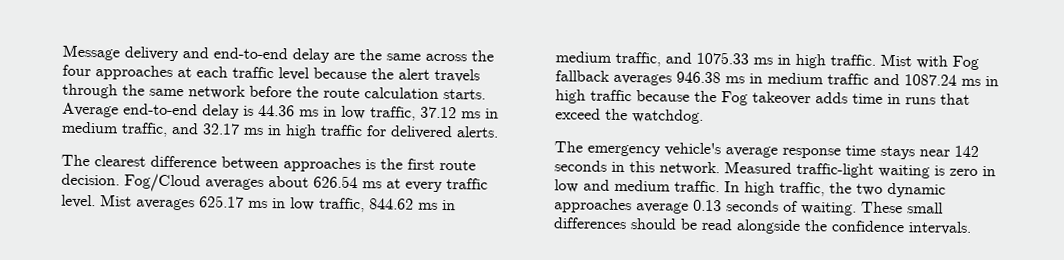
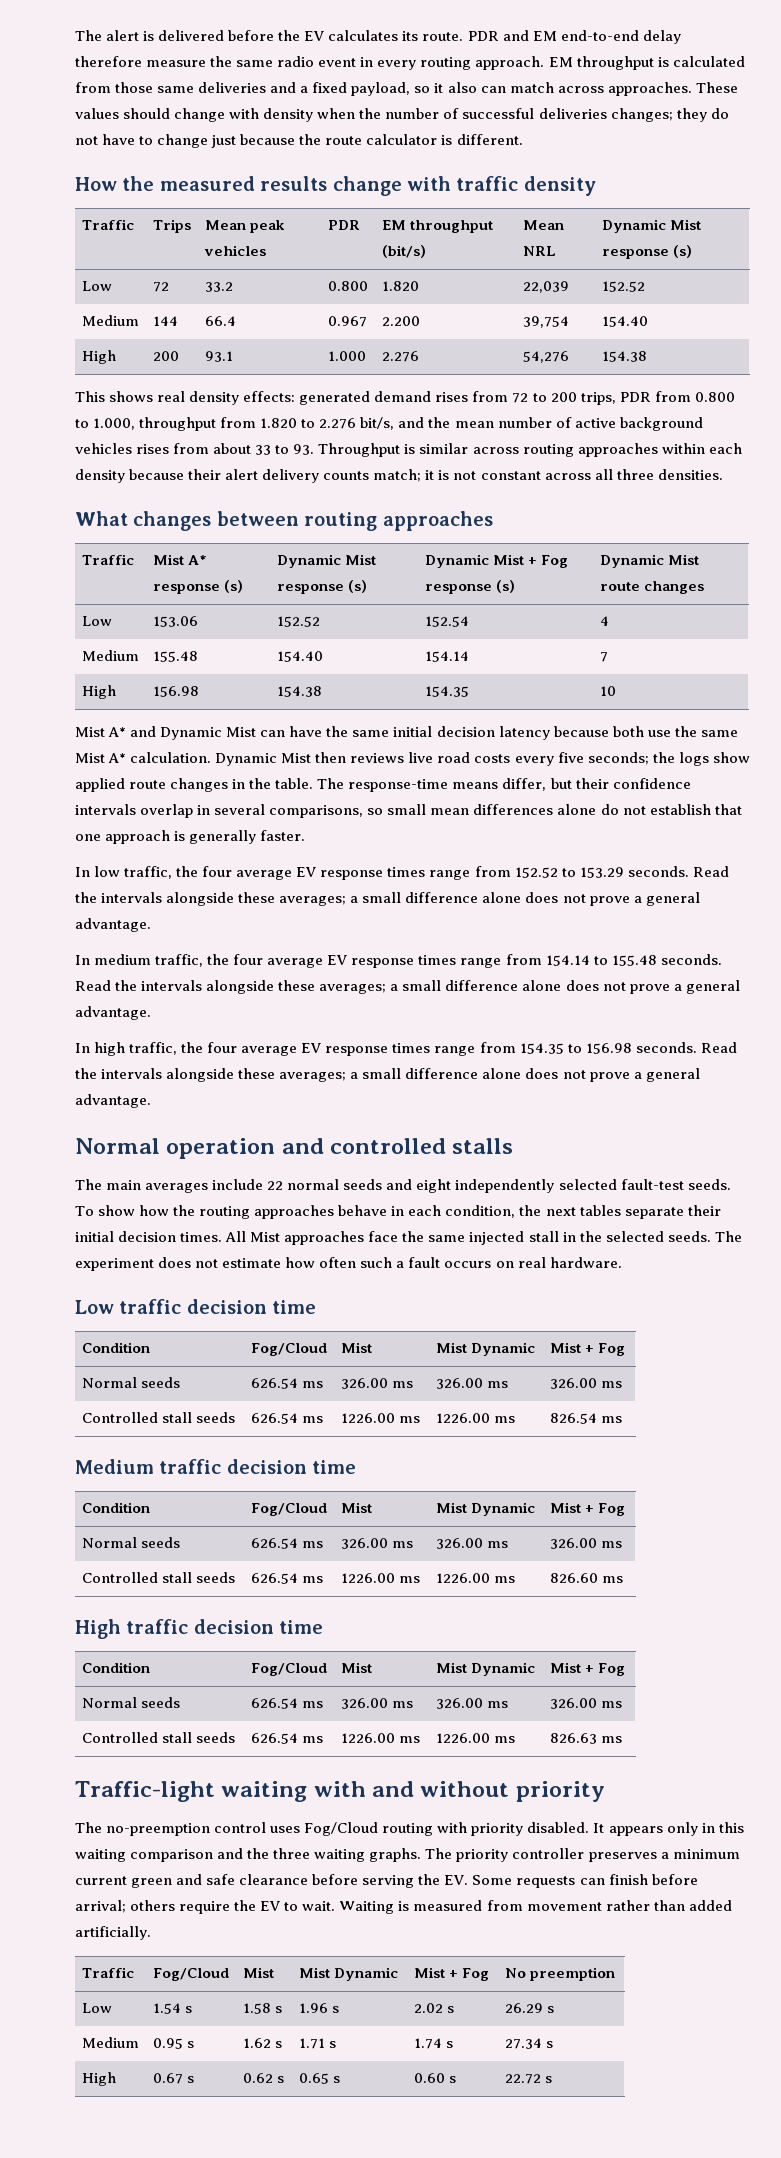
[62,44,494,63] [62,64,480,83] [62,83,486,100] [62,102,499,121] [61,121,499,140] [61,154,476,173] [61,173,488,193] [61,194,456,213] [555,51,979,70] [555,70,999,87] [555,89,970,106] [555,108,704,124] [554,141,979,160] [554,160,996,179] [554,179,946,198] [554,198,944,216] [553,217,972,235] Message delivery and end-to-end delay are the same across the four approaches at each traffic level because the alert travels through the same network before the route calculation starts. Average end-to-end delay is 44.36 ms in low traffic, 37.12 ms in medium traffic, and 32.17 ms in high traffic for delivered alerts. // The clearest difference between approaches is the first route decision. Fog/Cloud averages about 626.54 ms at every traffic level. Mist averages 625.17 ms in low traffic, 844.62 ms in medium traffic, and 1075.33 ms in high traffic. Mist with Fog fallback averages 946.38 ms in medium traffic and 1087.24 ms in high traffic because the Fog takeover adds time in runs that exceed the watchdog. // The emergency vehicle's average response time stays near 142 seconds in this network. Measured traffic-light waiting is zero in low and medium traffic. In high traffic, the two dynamic approaches average 0.13 seconds of waiting. These small differences should be read alongside the confidence intervals. -> [75,30,681,44] [75,56,745,70] [75,82,738,96] [75,108,729,122] [75,134,523,148] [75,176,596,196] [81,219,134,230] [152,219,191,233] [204,220,285,233] [203,245,266,256] [327,220,360,230] [381,220,493,233] [381,245,426,258] [522,220,564,230] [522,246,556,256] [601,219,701,233] [601,245,692,259] [81,281,112,291] [152,282,169,292] [204,282,233,292] [327,281,368,291] [381,281,419,291] [522,281,569,293] [601,281,645,292] [81,315,139,326] [152,316,178,326] [204,316,236,326] [327,316,367,327] [381,316,420,326] [522,316,569,328] [601,316,648,327] [81,350,116,364] [152,351,179,361] [204,351,233,362] [327,351,366,361] [381,351,419,362] [522,351,569,363] [601,351,647,362] [75,391,735,405] [75,417,703,431] [75,443,742,457] [75,469,723,483] [75,511,493,531] [81,554,134,565] [152,554,207,565] [152,580,243,594] [276,554,376,568] [276,580,367,594] [424,554,568,568] [424,580,515,594] [599,554,699,568] [599,581,704,594] [81,616,112,626] [152,616,198,627] [276,616,320,627] [424,616,469,627] [599,616,609,626] [81,650,139,661] [152,651,198,662] [276,651,323,662] [424,651,469,662] [599,652,608,662] [81,685,116,699] [152,686,199,697] [276,686,322,697] [424,686,469,697] [599,686,616,696] [75,726,738,740] [75,752,750,766] [75,778,691,792] [75,804,742,818] [75,830,306,844] [75,866,729,880] [75,892,700,906] [75,918,151,932] [75,954,722,968] [75,980,740,994] [75,1006,151,1020] [75,1042,737,1056] [75,1068,700,1082] [75,1094,151,1108] [75,1138,514,1159] [75,1179,731,1193] [75,1205,721,1219] [75,1231,742,1245] [75,1257,622,1271] [75,1299,317,1314] [81,1342,150,1353] [250,1343,327,1356] [340,1342,372,1353] [435,1342,535,1356] [549,1342,625,1356] [81,1377,180,1388] [250,1378,323,1389] [340,1378,413,1389] [435,1378,508,1389] [549,1378,622,1389] [81,1412,235,1423] [250,1413,323,1424] [340,1413,420,1423] [435,1413,515,1423] [549,1413,622,1424] [75,1459,357,1474] [81,1502,150,1513] [250,1503,327,1516] [340,1502,372,1513] [435,1502,535,1516] [549,1502,625,1516] [81,1537,180,1548] [250,1538,323,1549] [340,1538,413,1549] [435,1538,508,1549] [549,1538,622,1549] [81,1572,235,1583] [250,1573,323,1584] [340,1573,420,1583] [435,1573,515,1583] [549,1573,623,1583] [75,1619,324,1639] [81,1662,150,1673] [250,1663,327,1676] [340,1662,372,1673] [435,1662,535,1676] [549,1662,625,1676] [81,1697,180,1708] [250,1698,323,1709] [340,1698,413,1709] [435,1698,508,1709] [549,1698,622,1709] [81,1732,235,1743] [250,1733,323,1744] [340,1733,420,1743] [435,1733,515,1743] [549,1733,622,1744] [75,1781,605,1802] [75,1822,744,1836] [75,1848,740,1862] [75,1874,698,1888] [75,1900,732,1914] [75,1926,151,1940] [81,1967,134,1978] [152,1968,229,1981] [242,1967,274,1978] [298,1967,398,1981] [413,1967,489,1981] [504,1967,615,1981] [81,2003,112,2013] [152,2003,192,2014] [242,2003,282,2014] [298,2003,339,2013] [413,2003,454,2013] [504,2003,554,2013] [81,2037,139,2048] [152,2038,194,2049] [242,2038,282,2048] [298,2038,336,2049] [413,2038,453,2049] [504,2038,553,2049] [81,2072,116,2086] [152,2073,194,2084] [242,2073,284,2083] [298,2073,340,2084] [413,2073,456,2083] [504,2074,552,2084] The alert is delivered before the EV calculates its route. PDR and EM end-to-end delay therefore measure the same radio event in every routing approach. EM throughput is calculated from those same deliveries and a fixed payload, so it also can match across approaches. These values should change with density when the number of successful deliveries changes; they do not have to change just because the route calculator is different. // How the measured results change with traffic density // Traffic | Trips | Mean peak vehicles | PDR | EM throughput (bit/s) | Mean NRL | Dynamic Mist response (s) // Low | 72 | 33.2 | 0.800 | 1.820 | 22,039 | 152.52 // Medium | 144 | 66.4 | 0.967 | 2.200 | 39,754 | 154.40 // High | 200 | 93.1 | 1.000 | 2.276 | 54,276 | 154.38 // This shows real density effects: generated demand rises from 72 to 200 trips, PDR from 0.800 to 1.000, throughput from 1.820 to 2.276 bit/s, and the mean number of active background vehicles rises from about 33 to 93. Throughput is similar across routing approaches within each density because their alert delivery counts match; it is not constant across all three densities. // What changes between routing approaches // Traffic | Mist A* response (s) | Dynamic Mist response (s) | Dynamic Mist + Fog response (s) | Dynamic Mist route changes // Low | 153.06 | 152.52 | 152.54 | 4 // Medium | 155.48 | 154.40 | 154.14 | 7 // High | 156.98 | 154.38 | 154.35 | 10 // Mist A* and Dynamic Mist can have the same initial decision latency because both use the same Mist A* calculation. Dynamic Mist then reviews live road costs every five seconds; the logs show applied route changes in the table. The response-time means differ, but their confidence intervals overlap in several comparisons, so small mean differences alone do not establish that one approach is generally faster. // In low traffic, the four average EV response times range from 152.52 to 153.29 seconds. Read the intervals alongside these averages; a small difference alone does not prove a general advantage. // In medium traffic, the four average EV response times range from 154.14 to 155.48 seconds. Read the intervals alongside these averages; a small difference alone does not prove a general advantage. // In high traffic, the four average EV response times range from 154.35 to 156.98 seconds. Read the intervals alongside these averages; a small difference alone does not prove a general advantage. // Normal operation and controlled stalls // The main averages include 22 normal seeds and eight independently selected fault-test seeds. To show how the routing approaches behave in each condition, the next tables separate their initial decision times. All Mist approaches face the same injected stall in the selected seeds. The experiment does not estimate how often such a fault occurs on real hardware. // Low traffic decision time // Condition | Fog/Cloud | Mist | Mist Dynamic | Mist + Fog // Normal seeds | 626.54 ms | 326.00 ms | 326.00 ms | 326.00 ms // Controlled stall seeds | 626.54 ms | 1226.00 ms | 1226.00 ms | 826.54 ms // Medium traffic decision time // Condition | Fog/Cloud | Mist | Mist Dynamic | Mist + Fog // Normal seeds | 626.54 ms | 326.00 ms | 326.00 ms | 326.00 ms // Controlled stall seeds | 626.54 ms | 1226.00 ms | 1226.00 ms | 826.60 ms // High traffic decision time // Condition | Fog/Cloud | Mist | Mist Dynamic | Mist + Fog // Normal seeds | 626.54 ms | 326.00 ms | 326.00 ms | 326.00 ms // Controlled stall seeds | 626.54 ms | 1226.00 ms | 1226.00 ms | 826.63 ms // Traffic-light waiting with and without priority // The no-preemption control uses Fog/Cloud routing with priority disabled. It appears only in this waiting comparison and the three waiting graphs. The priority controller preserves a minimum current green and safe clearance before serving the EV. Some requests can finish before arrival; others require the EV to wait. Waiting is measured from movement rather than added artificially. // Traffic | Fog/Cloud | Mist | Mist Dynamic | Mist + Fog | No preemption // Low | 1.54 s | 1.58 s | 1.96 s | 2.02 s | 26.29 s // Medium | 0.95 s | 1.62 s | 1.71 s | 1.74 s | 27.34 s // High | 0.67 s | 0.62 s | 0.65 s | 0.60 s | 22.72 s

